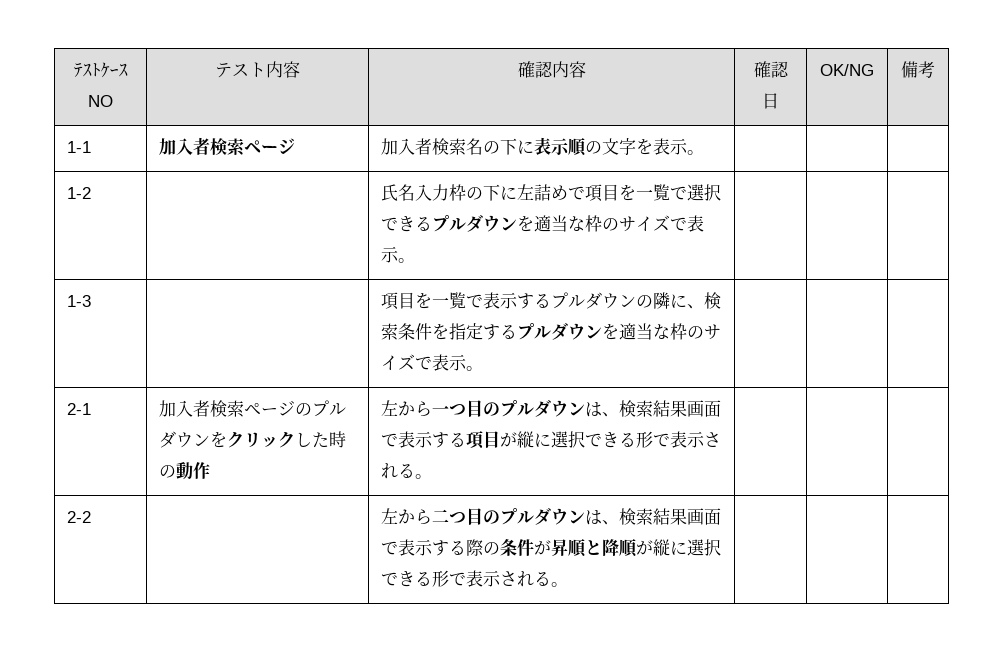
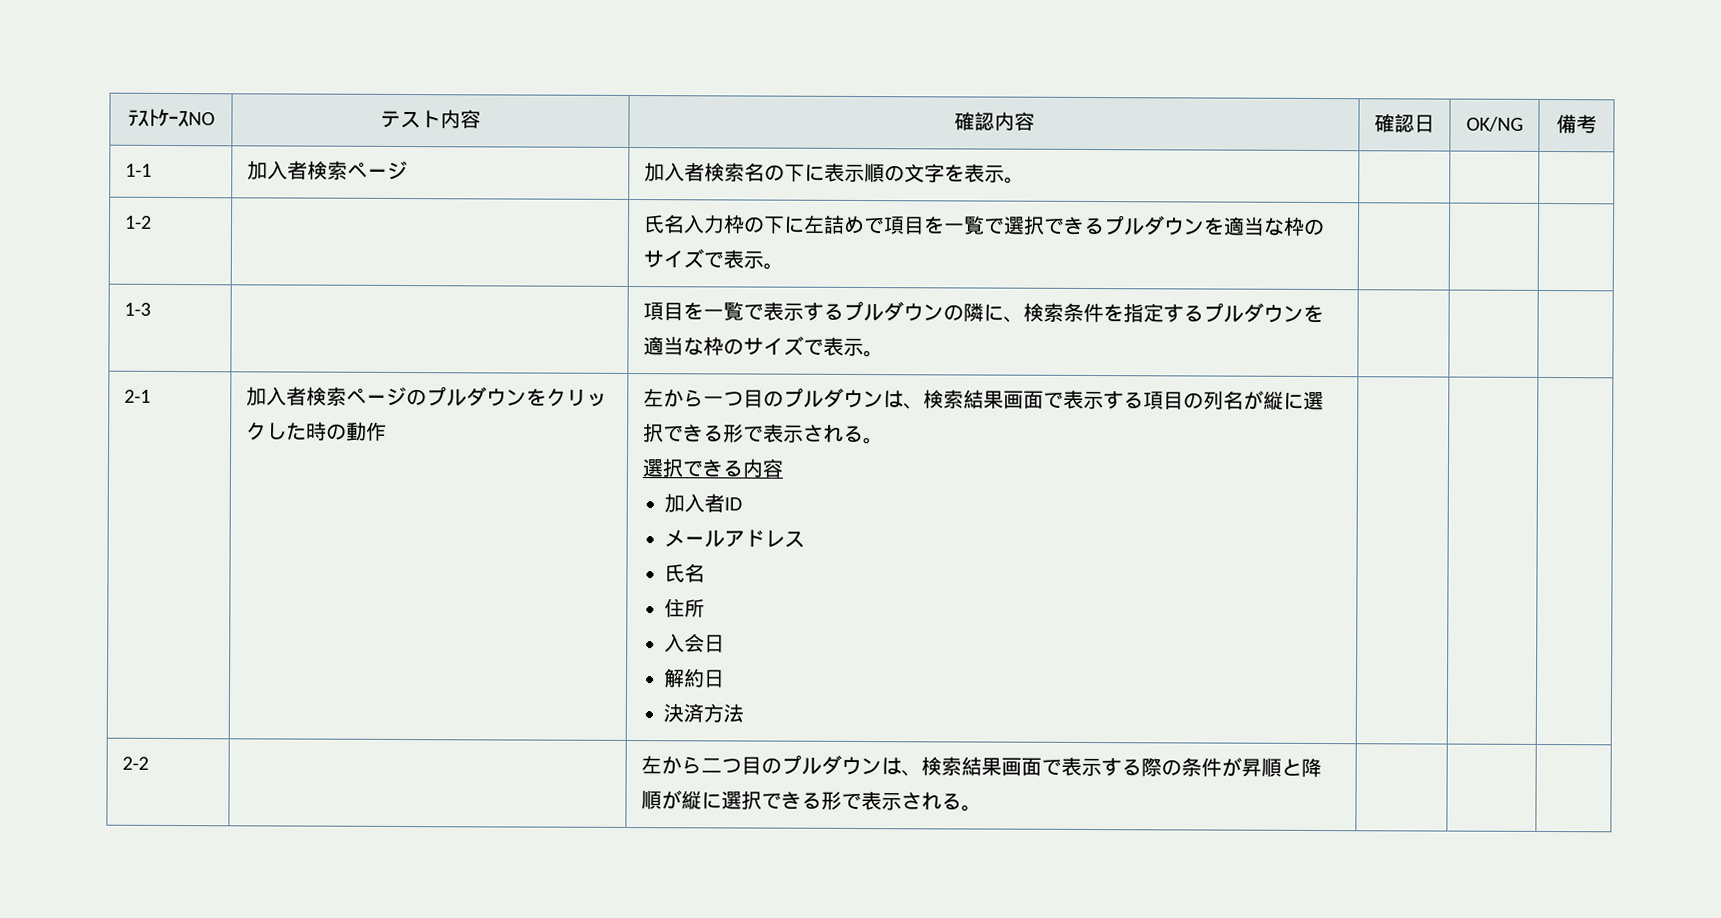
[500,431,722,448] [381,463,433,479] が縦に選択できる形で表示される。 -> [1182,390,1324,411] [642,423,884,445] [641,458,784,478] [663,493,742,514] [663,529,805,548] [663,563,705,583] [663,598,705,618] [663,633,725,653] [663,668,725,688] [662,703,744,723] の列名が縦に選択できる形で表示される。 // 選択できる内容 // 加入者ID // メールアドレス // 氏名 // 住所 // 入会日 // 解約日 // 決済方法

